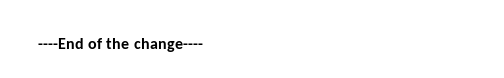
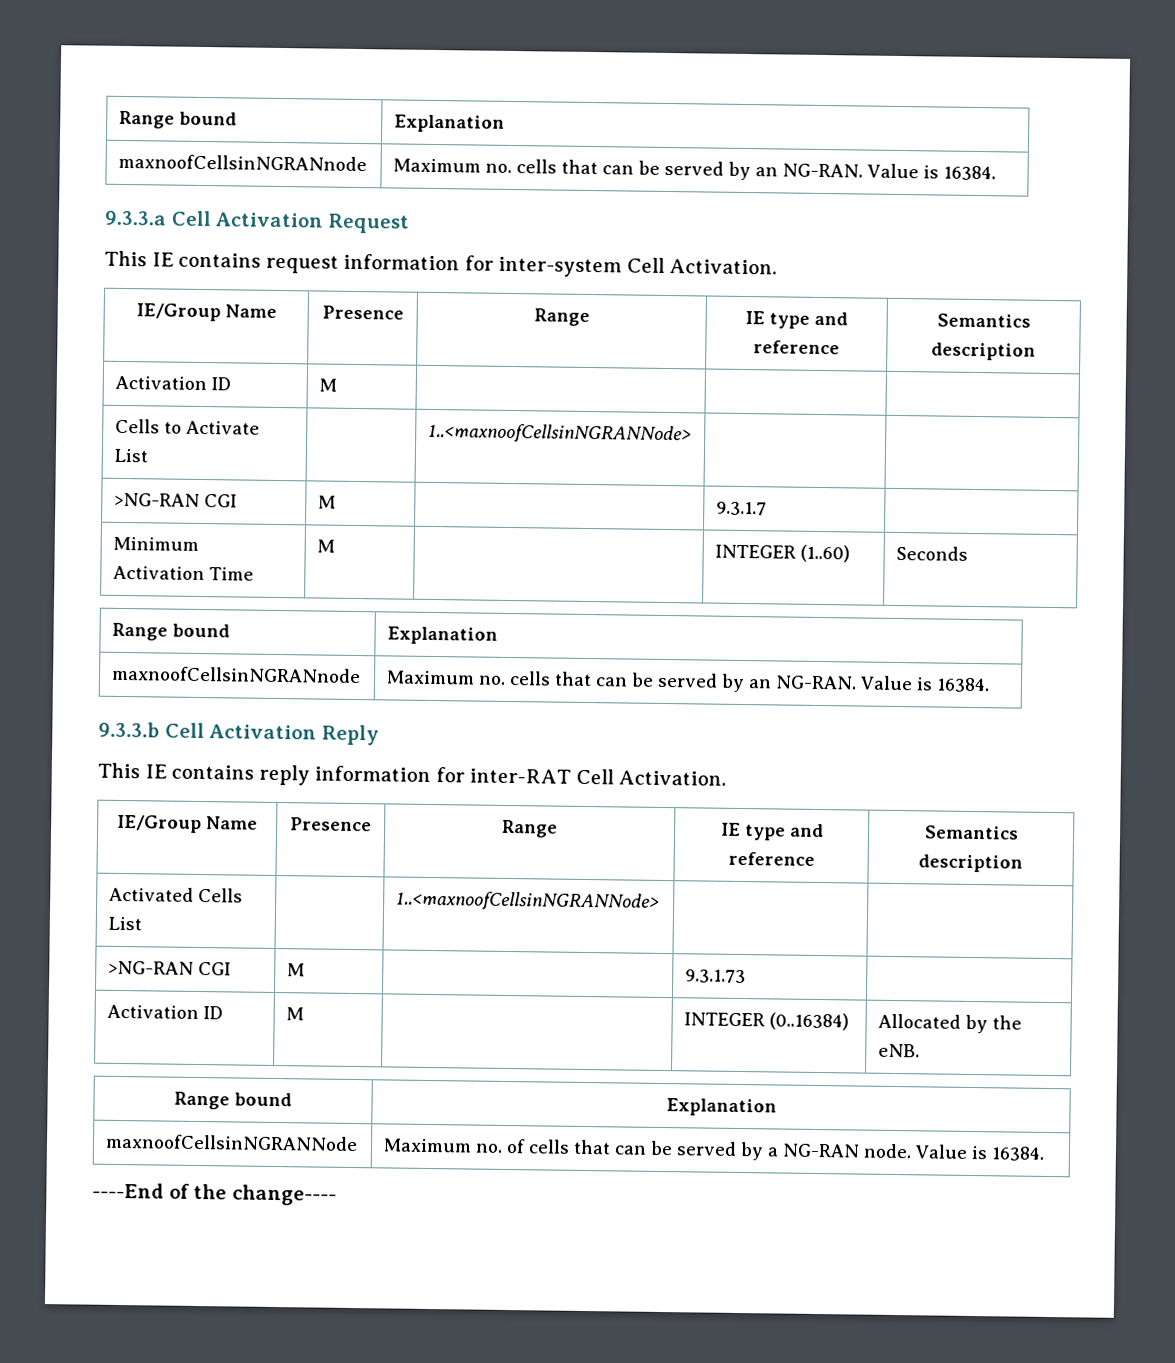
(38, 43) none -> [119,110,238,129] [394,114,506,133] [118,153,368,172] [393,158,997,181] [104,210,410,234] [104,250,778,278] [135,303,277,322] [321,305,404,320] [533,308,590,326] [745,311,848,329] [753,340,840,355] [936,313,1031,328] [931,342,1036,361] [115,375,232,391] [319,378,338,392] [115,418,261,435] [114,448,149,463] [428,422,693,445] [114,492,238,508] [318,495,337,509] [716,501,768,516] [113,536,200,551] [113,565,255,581] [317,539,336,553] [715,544,851,563] [896,545,969,561] [112,622,231,641] [387,626,499,645] [111,665,362,684] [386,670,991,693] [98,721,379,746] [97,762,727,786] [117,814,258,834] [290,817,372,832] [501,819,558,838] [720,822,824,841] [727,851,815,866] [924,825,1019,840] [918,854,1023,873] [109,886,244,903] [108,916,143,931] [396,890,661,912] [108,960,232,976] [287,963,306,977] [685,969,747,984] [107,1004,224,1020] [286,1007,305,1021] [684,1012,850,1031] [878,1013,1023,1034] [878,1043,921,1058] [174,1091,292,1110] [665,1098,777,1117] [105,1133,359,1152] [383,1138,1046,1161] Range bound | Explanation // maxnoofCellsinNGRANnode | Maximum no. cells that can be served by an NG-RAN. Value is 16384. // 9.3.3.a Cell Activation Request // This IE contains request information for inter-system Cell Activation. // IE/Group Name | Presence | Range | IE type and reference | Semantics description // Activation ID | M | | | // Cells to Activate List | | 1..<maxnoofCellsinNGRANNode> | | // >NG-RAN CGI | M | | 9.3.1.7 | // Minimum Activation Time | M | | INTEGER (1..60) | Seconds // Range bound | Explanation // maxnoofCellsinNGRANnode | Maximum no. cells that can be served by an NG-RAN. Value is 16384. // 9.3.3.b Cell Activation Reply // This IE contains reply information for inter-RAT Cell Activation. // IE/Group Name | Presence | Range | IE type and reference | Semantics description // Activated Cells List | | 1..<maxnoofCellsinNGRANNode> | | // >NG-RAN CGI | M | | 9.3.1.73 | // Activation ID | M | | INTEGER (0..16384) | Allocated by the eNB. // Range bound | Explanation // maxnoofCellsinNGRANNode | Maximum no. of cells that can be served by a NG-RAN node. Value is 16384. //

